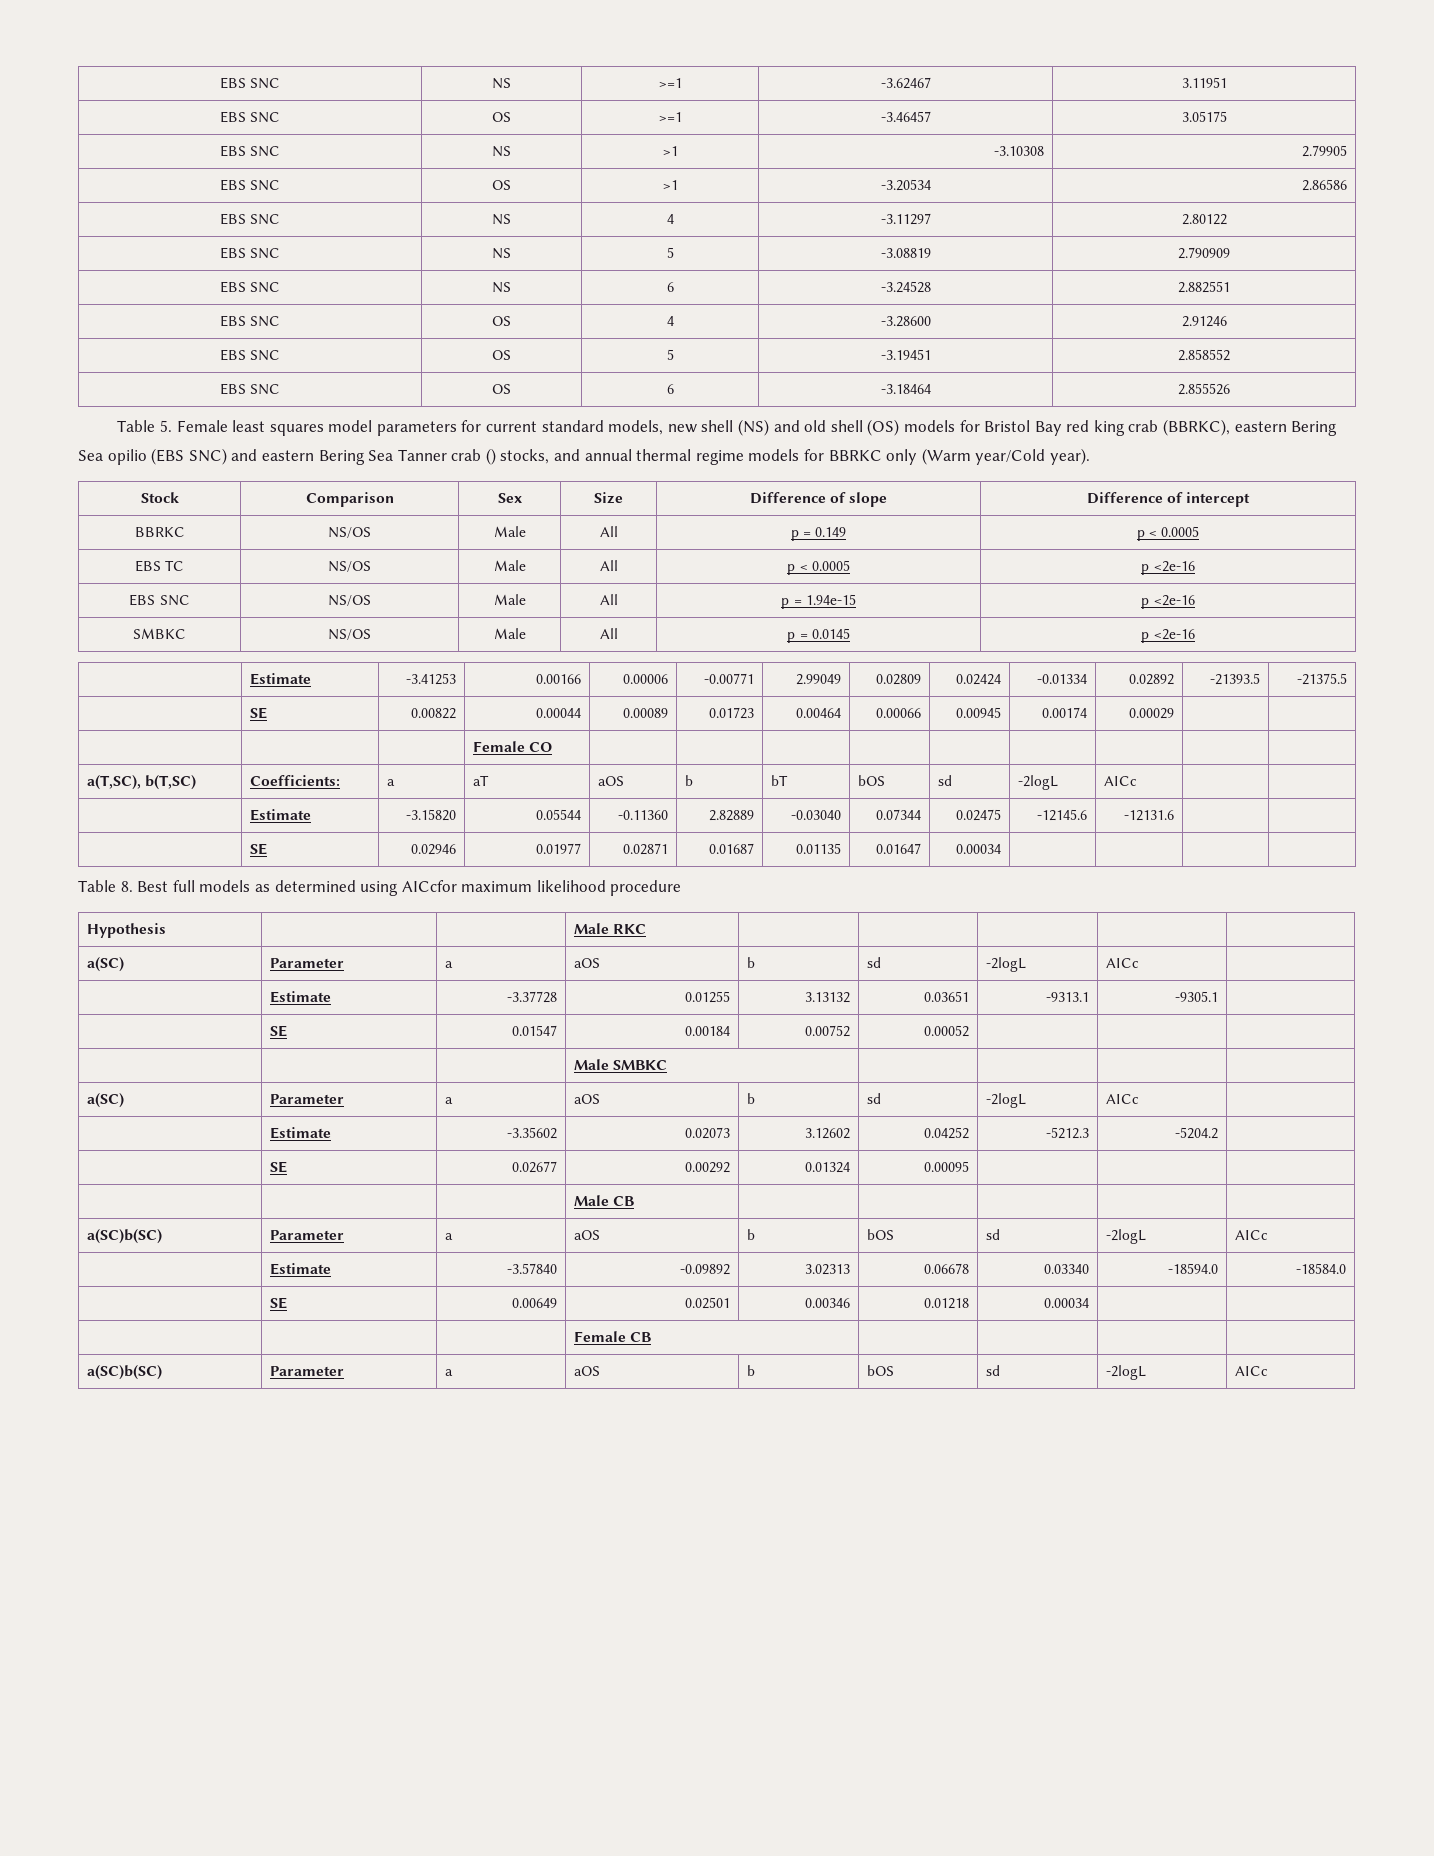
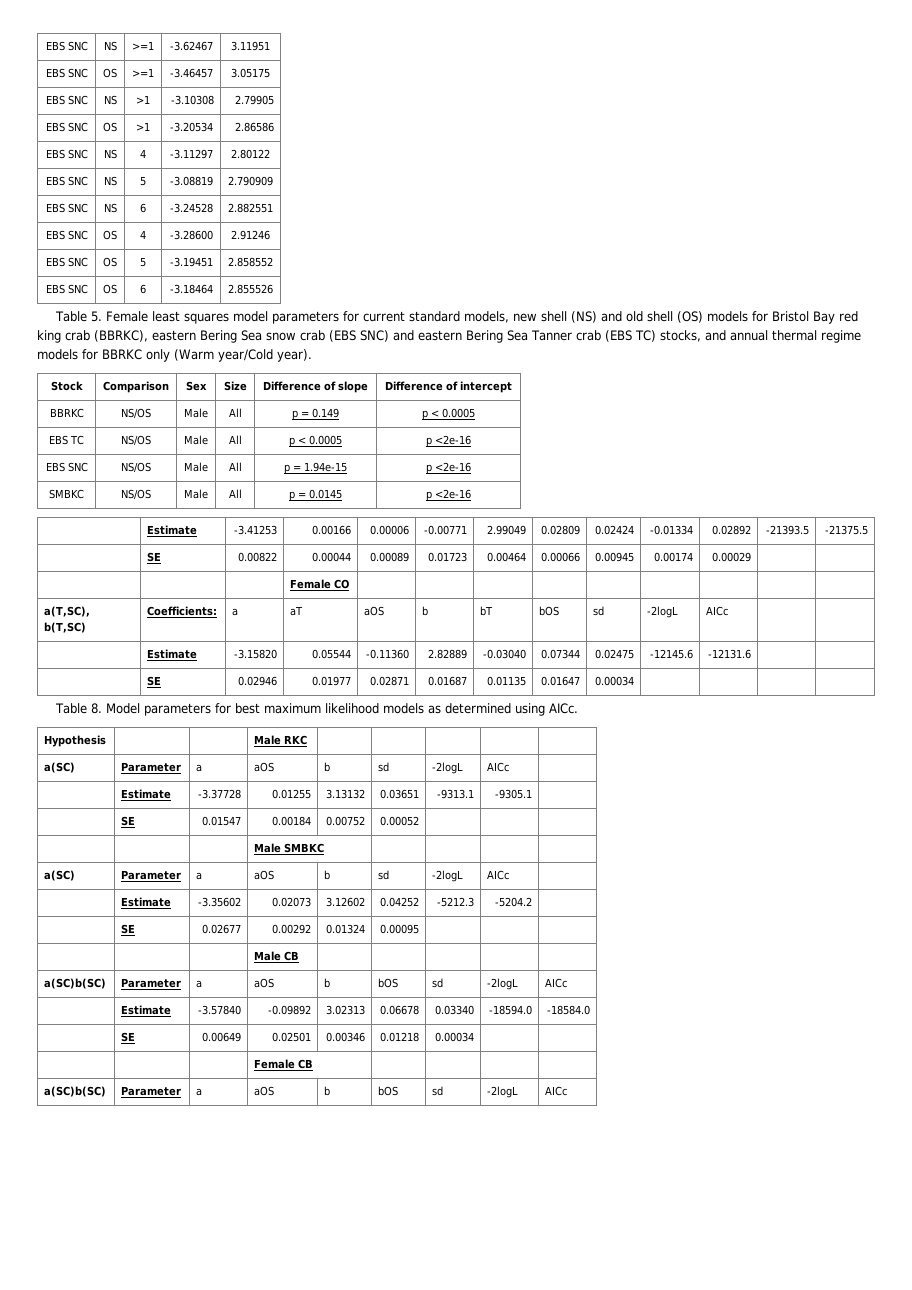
[107,449,147,465] opilio -> [266,330,325,341] snow crab
[485,448,496,465] () -> [604,330,656,342] (EBS TC)
[137,880,682,896] Best full models as determined using AICcfor maximum likelihood procedure -> [106,703,579,716] Model parameters for best maximum likelihood models as determined using AICc.

